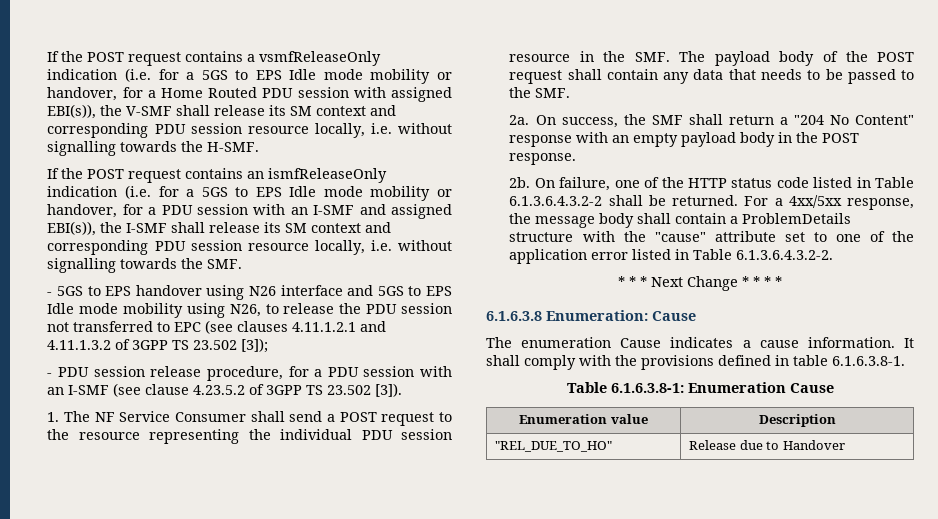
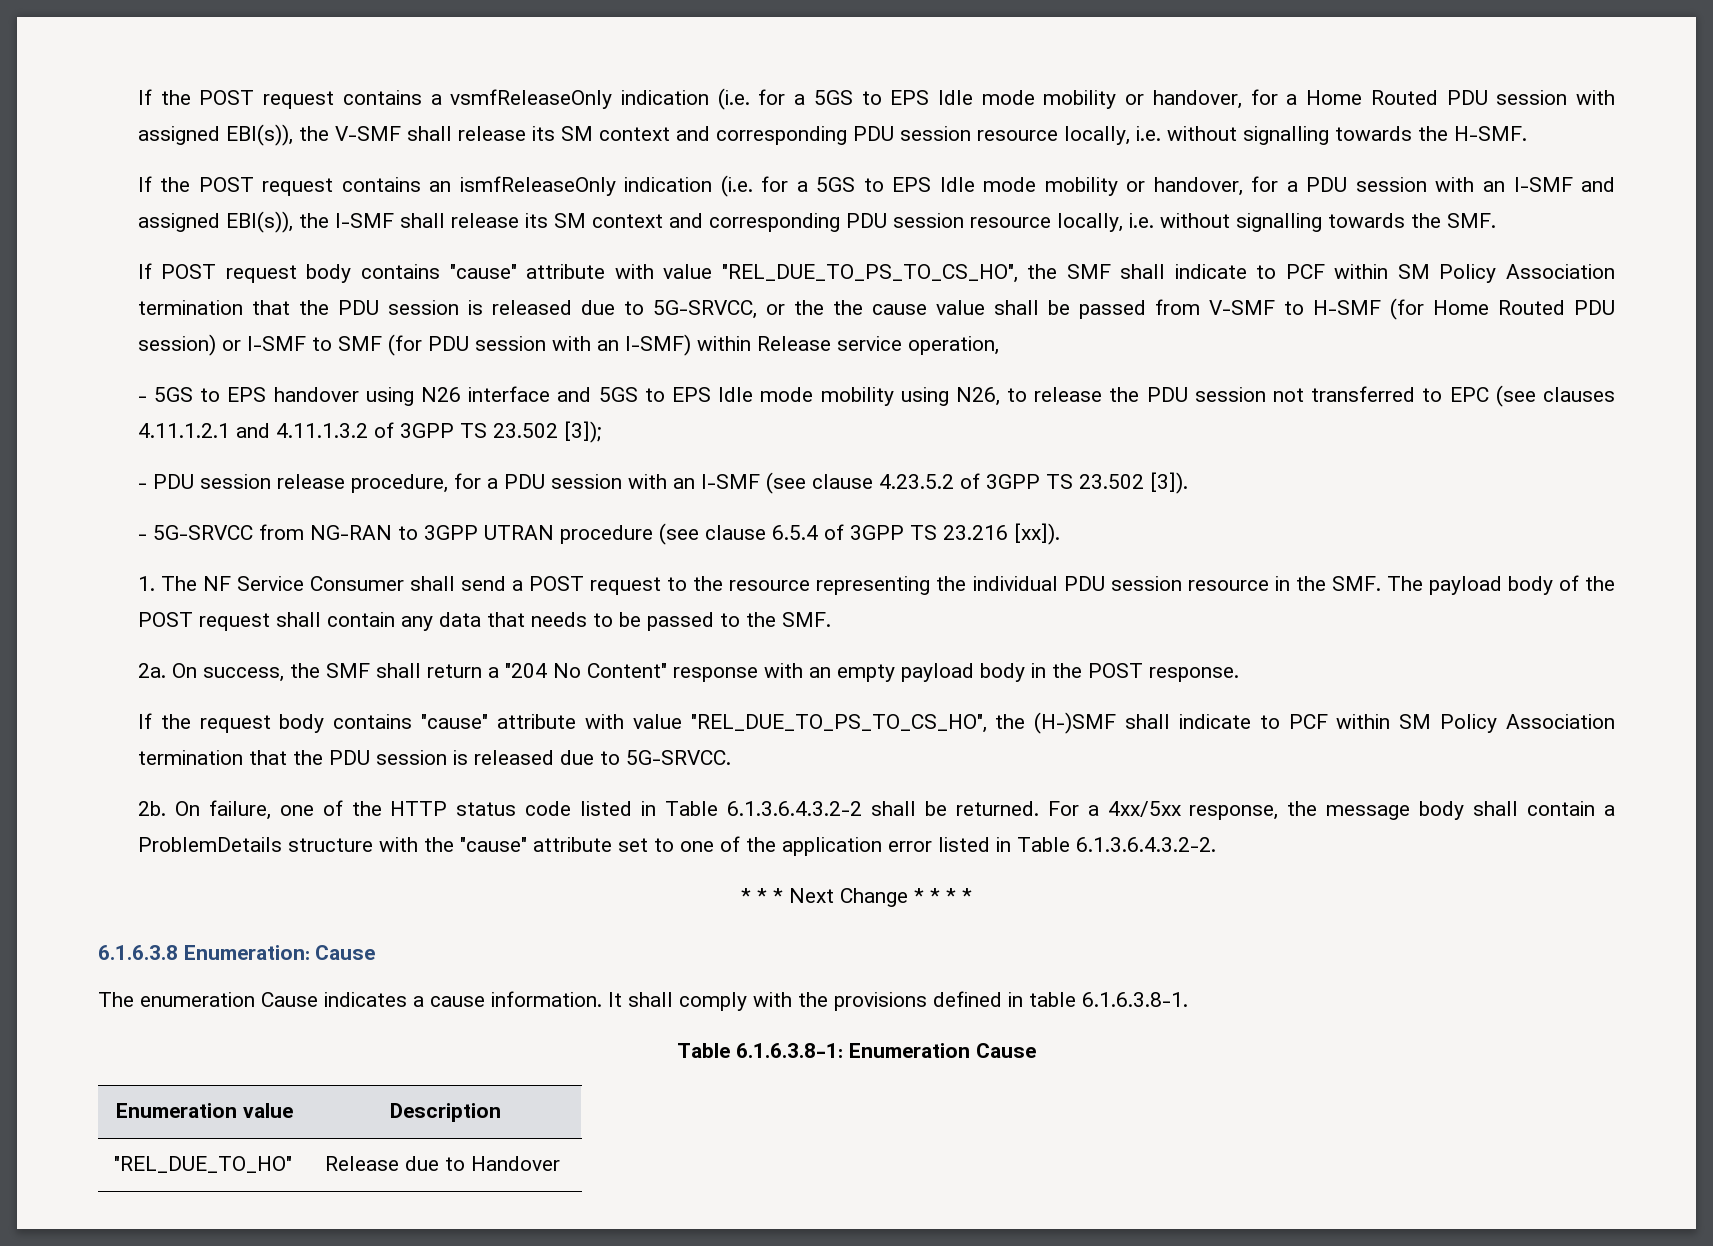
(243, 264) none -> [137,263,1615,283] [137,298,1615,320] [137,334,999,356] // If POST request body contains "cause" attribute with value "REL_DUE_TO_PS_TO_CS_HO", the SMF shall indicate to PCF within SM Policy Association termination that the PDU session is released due to 5G-SRVCC, or the the cause value shall be passed from V-SMF to H-SMF (for Home Routed PDU session) or I-SMF to SMF (for PDU session with an I-SMF) within Release service operation,
(403, 390) none -> [137,523,1060,545] // - 5G-SRVCC from NG-RAN to 3GPP UTRAN procedure (see clause 6.5.4 of 3GPP TS 23.216 [xx]).
(577, 159) none -> [137,712,1615,734] [137,750,731,765] // If the request body contains "cause" attribute with value "REL_DUE_TO_PS_TO_CS_HO", the (H-)SMF shall indicate to PCF within SM Policy Association termination that the PDU session is released due to 5G-SRVCC.

